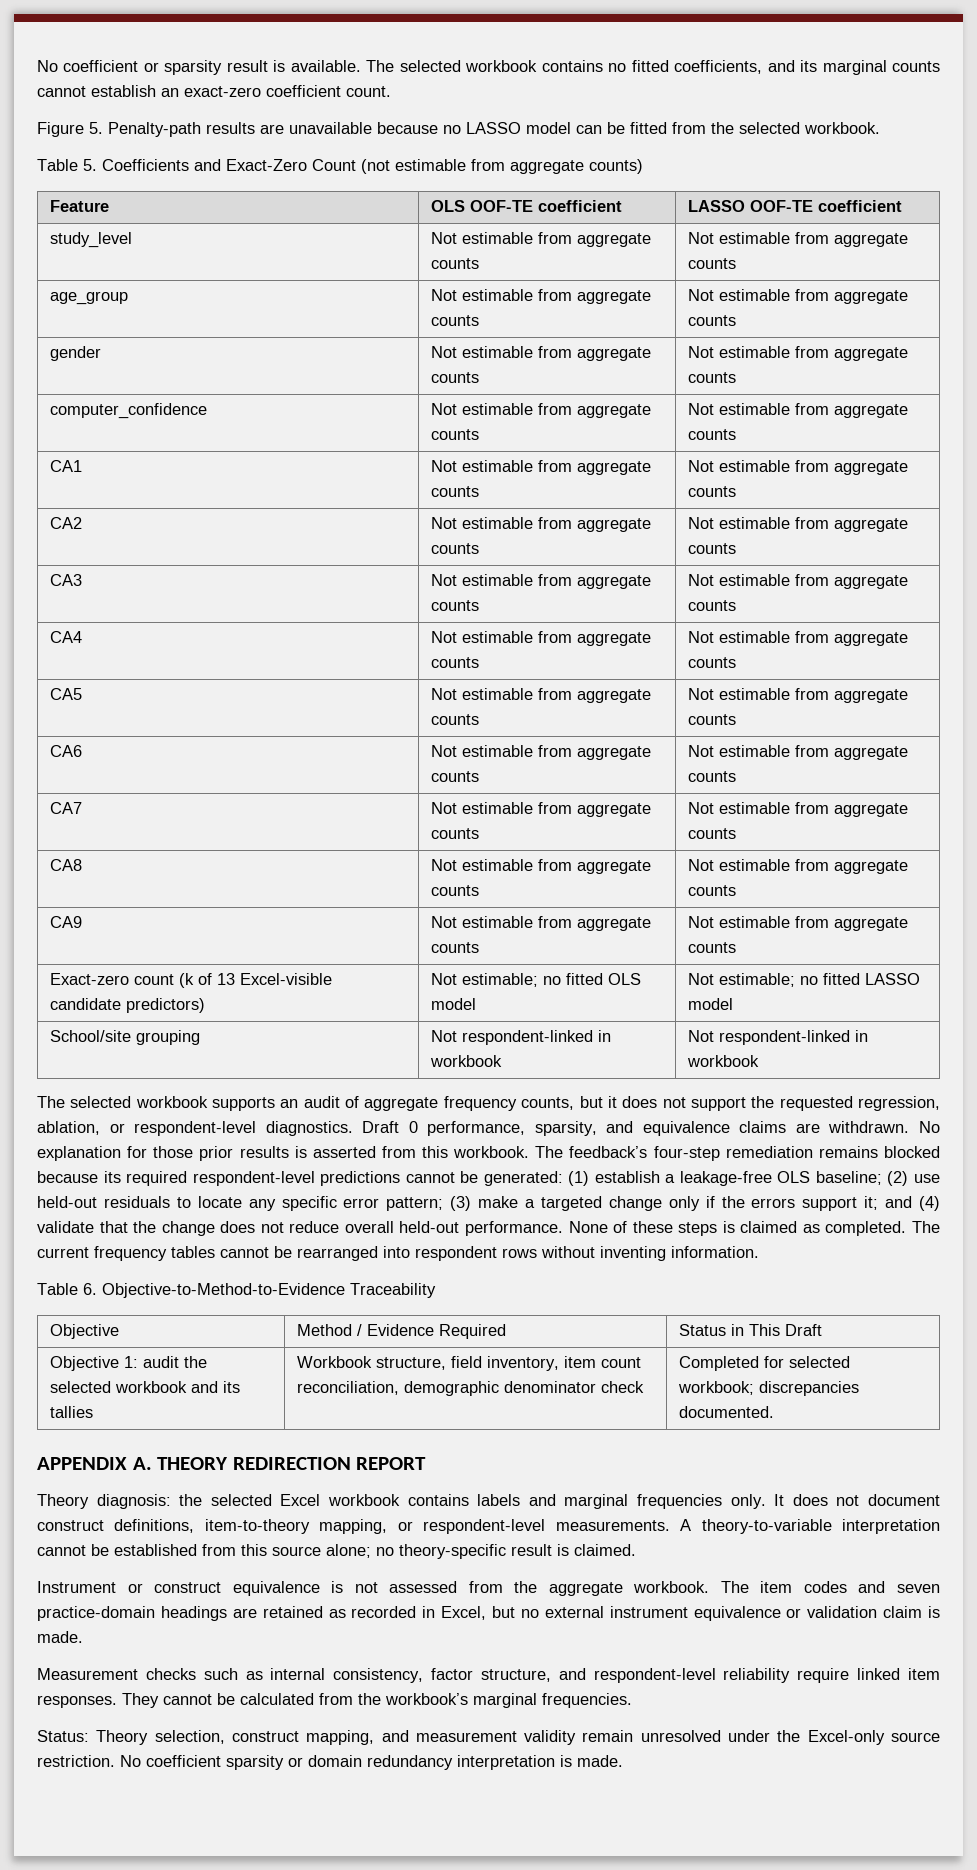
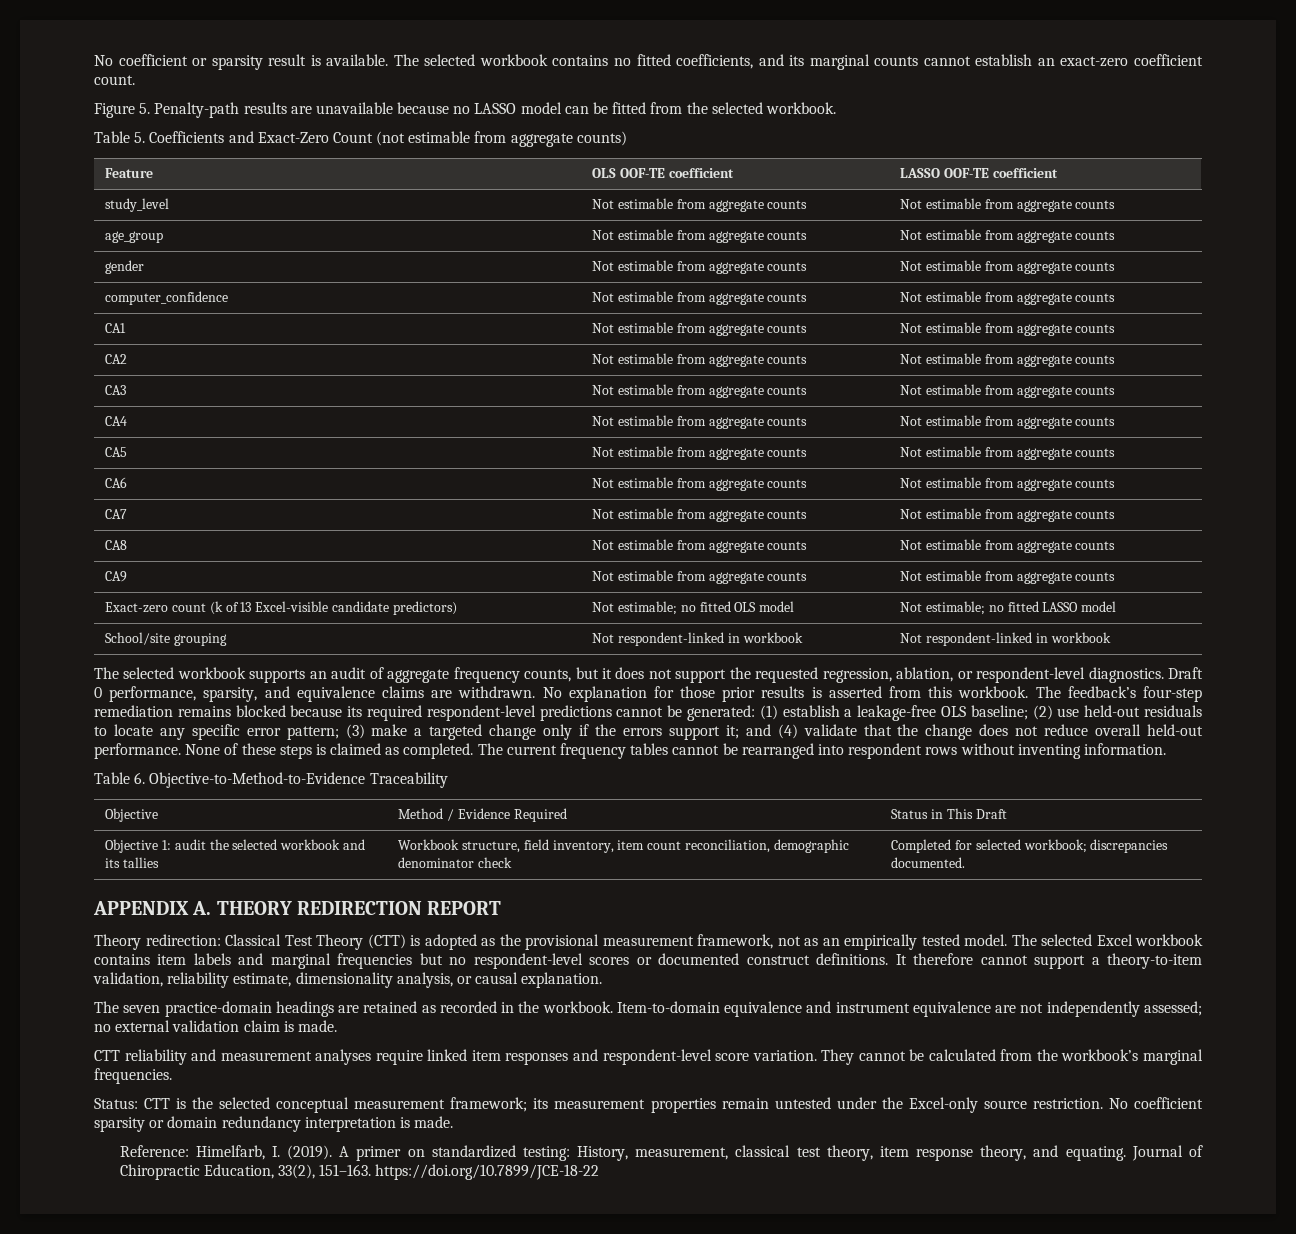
[96,1494,203,1509] diagnosis: the -> [145,934,1037,950] redirection: Classical Test Theory (CTT) is adopted as the provisional measurement framework, not as an empirically tested model. The
(469, 1500) none -> [157,954,187,965] item
[730,1494,941,1509] [37,1519,941,1534] [37,1544,636,1559] [37,1581,886,1596] only. It does not document construct definitions, item-to-theory mapping, or respondent-level measurements. A theory-to-variable interpretation cannot be established from this source alone; no theory-specific result is claimed. // Instrument or construct equivalence is not assessed from the aggregate workbook. The item codes and -> [419,953,1203,969] [93,972,603,988] [94,1001,119,1013] but no respondent-level scores or documented construct definitions. It therefore cannot support a theory-to-item validation, reliability estimate, dimensionality analysis, or causal explanation. // The
[441,1606,940,1621] [37,1631,83,1643] [37,1668,940,1683] [37,1695,117,1708] Excel, but no external instrument equivalence or validation claim is made. // Measurement checks such as internal consistency, factor structure, and respondent-level reliability require linked item responses. -> [518,1001,1203,1017] [94,1020,337,1032] [94,1049,817,1065] the workbook. Item-to-domain equivalence and instrument equivalence are not independently assessed; no external validation claim is made. // CTT reliability and measurement analyses require linked item responses and respondent-level score variation.
[96,1730,721,1745] Theory selection, construct mapping, and measurement validity remain unresolved -> [144,1097,831,1113] CTT is the selected conceptual measurement framework; its measurement properties remain untested
(623, 1761) none -> [119,1145,1203,1161] [119,1164,600,1180] // Reference: Himelfarb, I. (2019). A primer on standardized testing: History, measurement, classical test theory, item response theory, and equating. Journal of Chiropractic Education, 33(2), 151–163. https://doi.org/10.7899/JCE-18-22

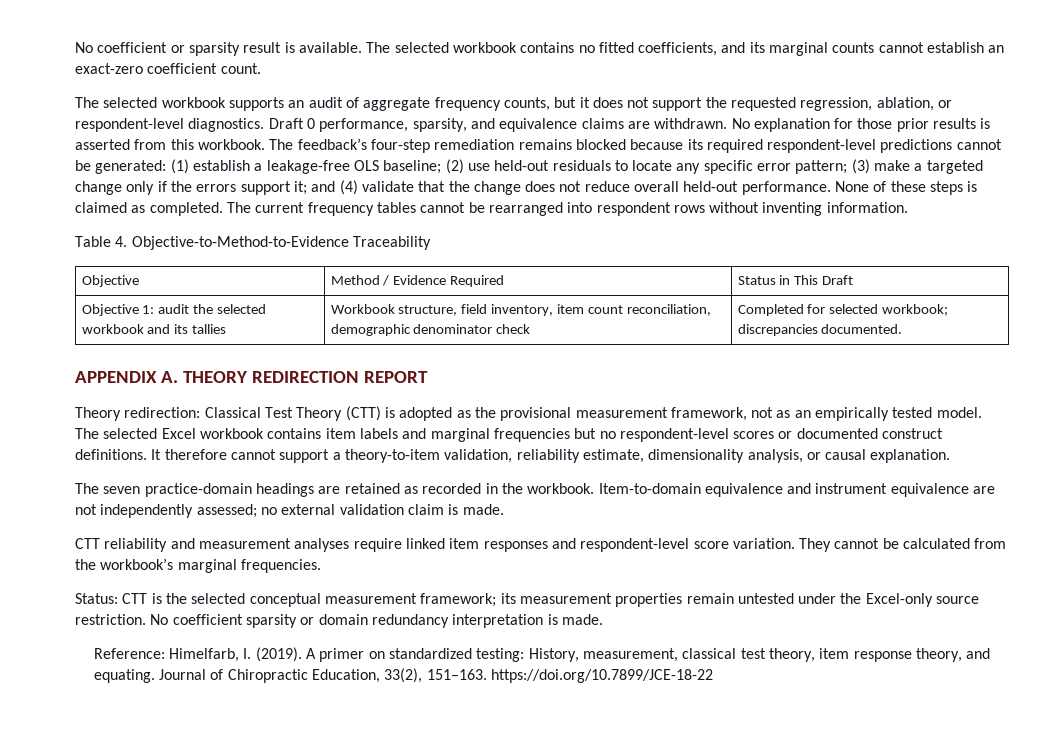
[94,102,836,118] [94,131,627,147] [105,168,154,178] [592,168,734,178] [900,168,1058,178] [105,198,170,212] [592,198,808,212] [900,198,1116,212] [105,231,164,243] [592,229,808,243] [900,229,1116,243] [105,260,145,274] [592,260,808,274] [900,260,1116,274] [105,291,229,305] [592,291,808,305] [900,291,1116,305] [105,323,127,333] [592,322,808,336] [900,322,1116,336] [105,354,128,364] [592,353,808,367] [900,353,1116,367] [105,385,127,395] [592,384,808,398] [900,384,1116,398] [105,416,128,426] [592,415,808,429] [900,415,1116,429] [105,447,128,457] [592,446,808,460] [900,446,1116,460] [105,477,128,488] [592,477,808,491] [900,477,1116,491] [105,509,128,519] [592,508,808,522] [900,508,1116,522] [105,540,128,550] [592,539,808,553] [900,539,1116,553] [105,571,128,582] [592,570,808,584] [900,570,1116,584] [105,601,457,615] [592,601,795,615] [900,601,1117,615] [105,632,228,646] [592,632,803,646] [900,632,1111,646] // Figure 5. Penalty-path results are unavailable because no LASSO model can be fitted from the selected workbook. // Table 5. Coefficients and Exact-Zero Count (not estimable from aggregate counts) // Feature | OLS OOF-TE coefficient | LASSO OOF-TE coefficient // study_level | Not estimable from aggregate counts | Not estimable from aggregate counts // age_group | Not estimable from aggregate counts | Not estimable from aggregate counts // gender | Not estimable from aggregate counts | Not estimable from aggregate counts // computer_confidence | Not estimable from aggregate counts | Not estimable from aggregate counts // CA1 | Not estimable from aggregate counts | Not estimable from aggregate counts // CA2 | Not estimable from aggregate counts | Not estimable from aggregate counts // CA3 | Not estimable from aggregate counts | Not estimable from aggregate counts // CA4 | Not estimable from aggregate counts | Not estimable from aggregate counts // CA5 | Not estimable from aggregate counts | Not estimable from aggregate counts // CA6 | Not estimable from aggregate counts | Not estimable from aggregate counts // CA7 | Not estimable from aggregate counts | Not estimable from aggregate counts // CA8 | Not estimable from aggregate counts | Not estimable from aggregate counts // CA9 | Not estimable from aggregate counts | Not estimable from aggregate counts // Exact-zero count (k of 13 Excel-visible candidate predictors) | Not estimable; no fitted OLS model | Not estimable; no fitted LASSO model // School/site grouping | Not respondent-linked in workbook | Not respondent-linked in workbook -> (261, 68) none
[134,772,146,784] 6. -> [115,236,128,247] 4.

